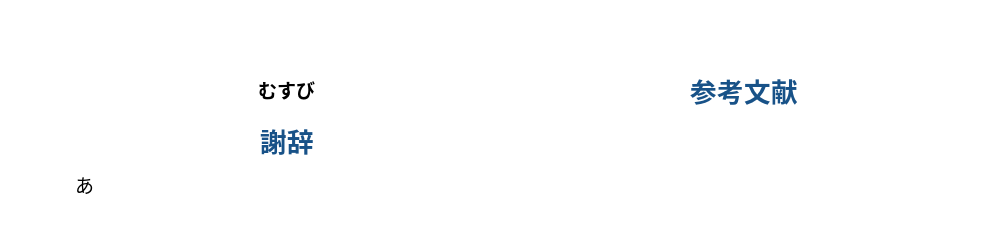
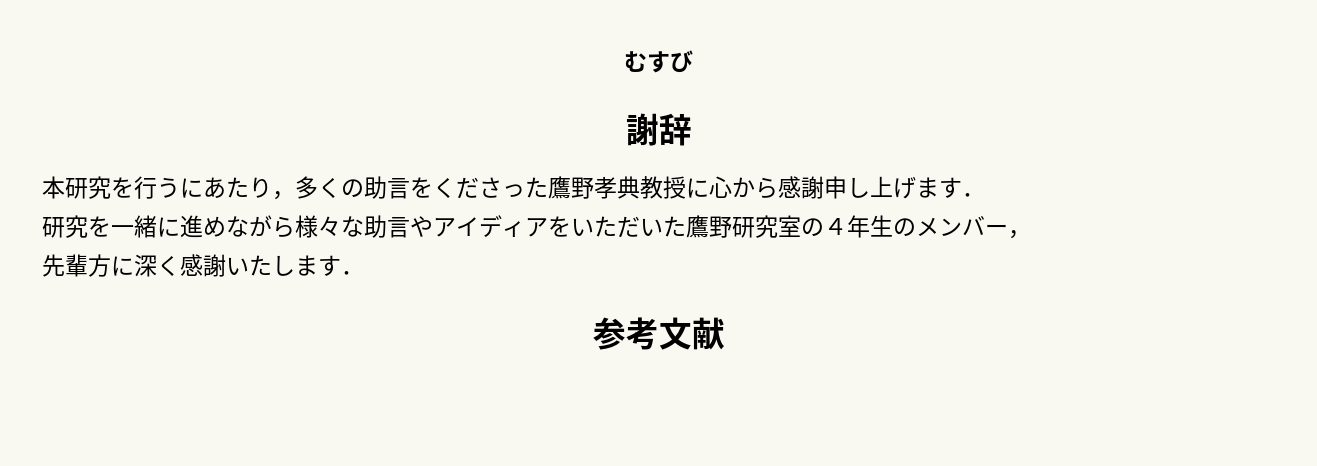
[75,177,94,195] あ -> [42,176,985,200] [42,215,1031,239] [42,254,364,277] 本研究を行うにあたり，多くの助言をくださった鷹野孝典教授に心から感謝申し上げます． // 研究を一緒に進めながら様々な助言やアイディアをいただいた鷹野研究室の４年生のメンバー， // 先輩方に深く感謝いたします．

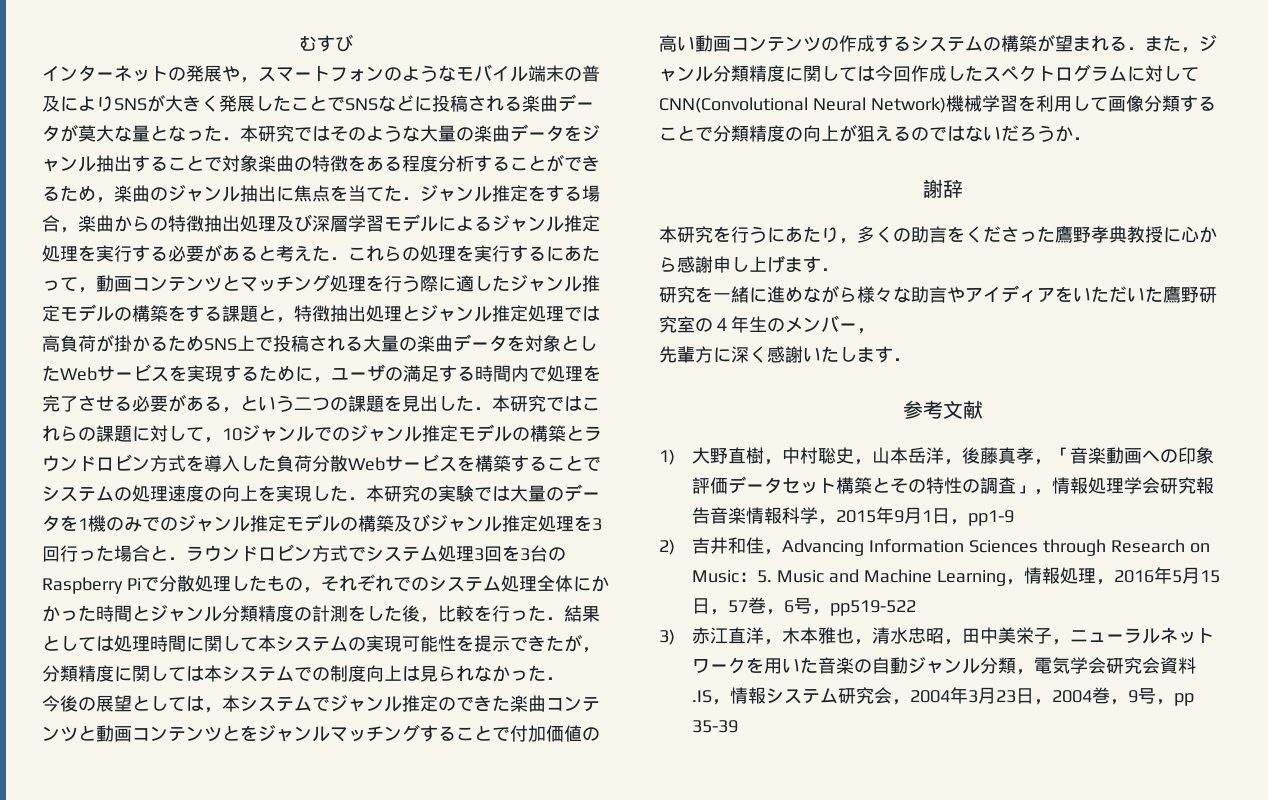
(693, 61) none -> [42,64,600,83] [42,94,594,112] [42,124,600,142] [42,154,600,172] [42,185,600,203] [42,214,600,233] [42,244,600,262] [42,274,600,293] [42,304,600,323] [42,334,597,352] [42,364,601,383] [42,394,600,413] [42,424,602,443] [42,454,601,472] [42,484,600,502] [42,514,602,532] [42,544,566,562] [42,574,609,594] [42,605,600,623] [42,634,600,653] [42,665,564,682] [42,695,600,713] [42,724,600,742] [659,34,1217,53] [659,64,1199,82] [659,95,1216,113] [659,124,1091,142] // インターネットの発展や，スマートフォンのようなモバイル端末の普及によりSNSが大きく発展したことでSNSなどに投稿される楽曲データが莫大な量となった．本研究ではそのような大量の楽曲データをジャンル抽出することで対象楽曲の特徴をある程度分析することができるため，楽曲のジャンル抽出に焦点を当てた．ジャンル推定をする場合，楽曲からの特徴抽出処理及び深層学習モデルによるジャンル推定処理を実行する必要があると考えた．これらの処理を実行するにあたって，動画コンテンツとマッチング処理を行う際に適したジャンル推定モデルの構築をする課題と，特徴抽出処理とジャンル推定処理では高負荷が掛かるためSNS上で投稿される大量の楽曲データを対象としたWebサービスを実現するために，ユーザの満足する時間内で処理を完了させる必要がある，という二つの課題を見出した．本研究ではこれらの課題に対して，10ジャンルでのジャンル推定モデルの構築とラウンドロビン方式を導入した負荷分散Webサービスを構築することでシステムの処理速度の向上を実現した．本研究の実験では大量のデータを1機のみでのジャンル推定モデルの構築及びジャンル推定処理を3回行った場合と．ラウンドロビン方式でシステム処理3回を3台のRaspberry Piで分散処理したもの，それぞれでのシステム処理全体にかかった時間とジャンル分類精度の計測をした後，比較を行った．結果としては処理時間に関して本システムの実現可能性を提示できたが，分類精度に関しては本システムでの制度向上は見られなかった． // 今後の展望としては，本システムでジャンル推定のできた楽曲コンテンツと動画コンテンツとをジャンルマッチングすることで付加価値の高い動画コンテンツの作成するシステムの構築が望まれる．また，ジャンル分類精度に関しては今回作成したスペクトログラムに対してCNN(Convolutional Neural Network)機械学習を利用して画像分類することで分類精度の向上が狙えるのではないだろうか．
(725, 333) none -> [659,447,1215,465] [692,476,1215,495] [692,507,1015,526] [659,537,1210,556] [692,567,1220,586] [692,597,917,616] [659,627,1215,645] [692,657,1197,675] [692,687,1195,706] [692,720,739,733] // 1)大野直樹，中村聡史，山本岳洋，後藤真孝，「音楽動画への印象評価データセット構築とその特性の調査」，情報処理学会研究報告音楽情報科学，2015年9月1日，pp1-9 // 2)吉井和佳，Advancing Information Sciences through Research on Music：5. Music and Machine Learning，情報処理，2016年5月15日，57巻，6号，pp519-522 // 3)赤江直洋，木本雅也，清水忠昭，田中美栄子，ニューラルネットワークを用いた音楽の自動ジャンル分類，電気学会研究会資料.IS，情報システム研究会，2004年3月23日，2004巻，9号，pp 35-39

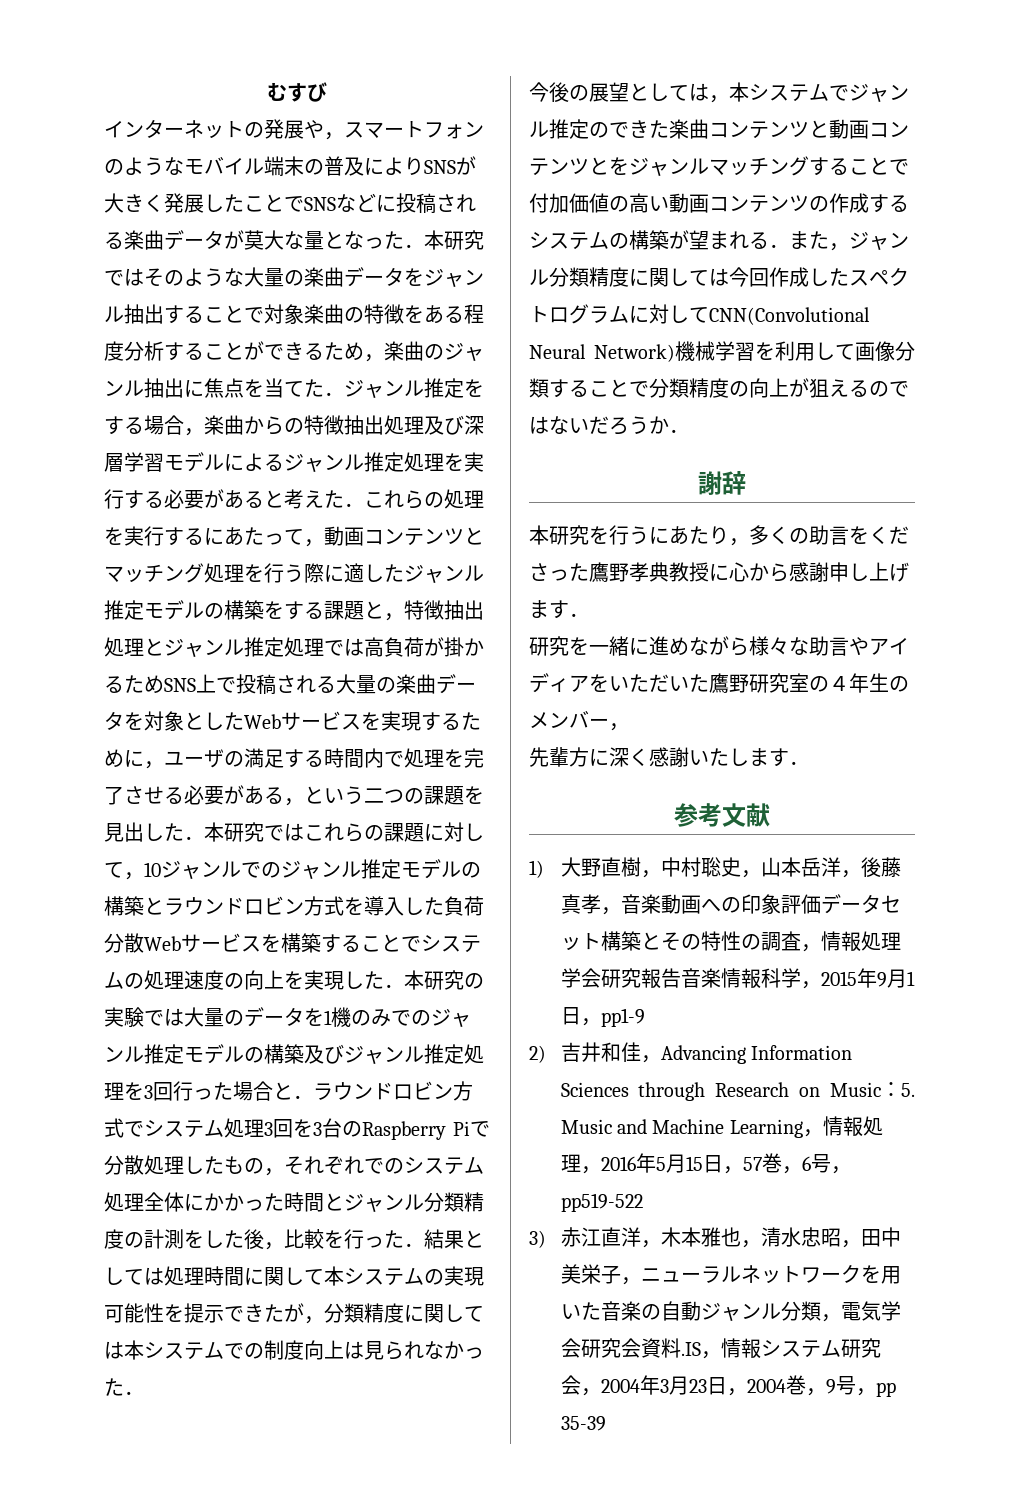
[1052,447,1071,462] 「 -> (621, 911) none
[1016,485,1035,494] 」 -> (801, 941) none

